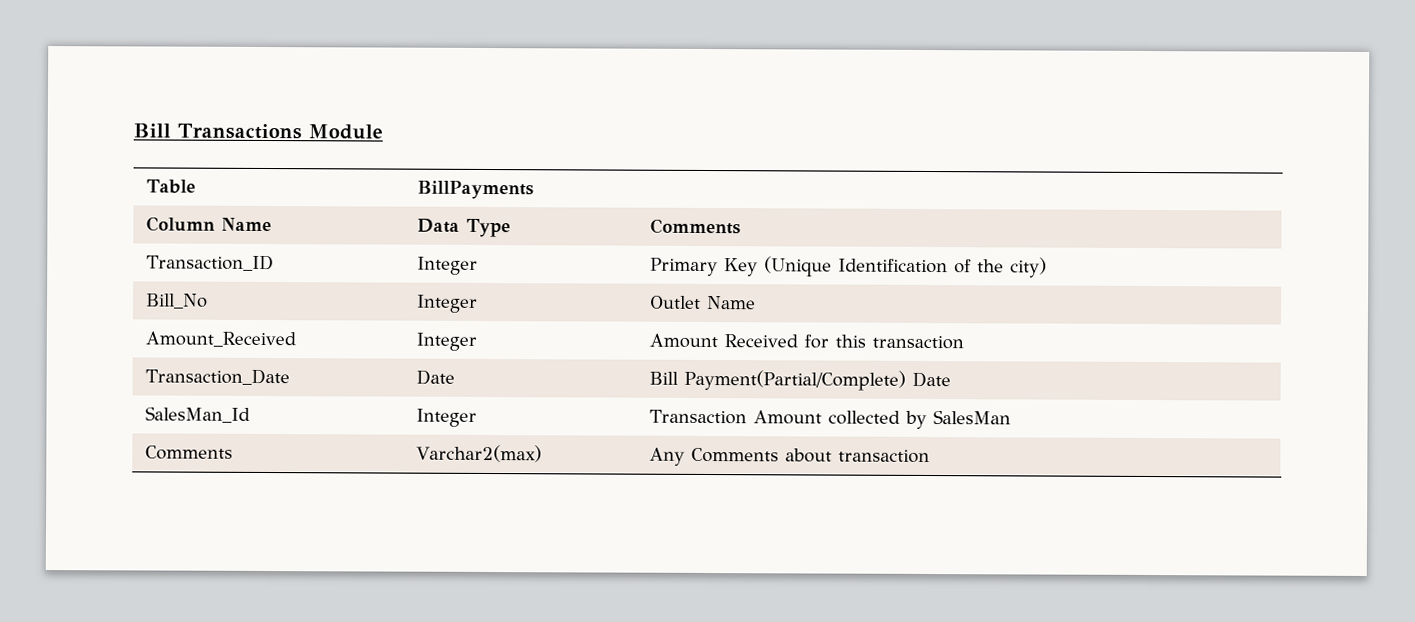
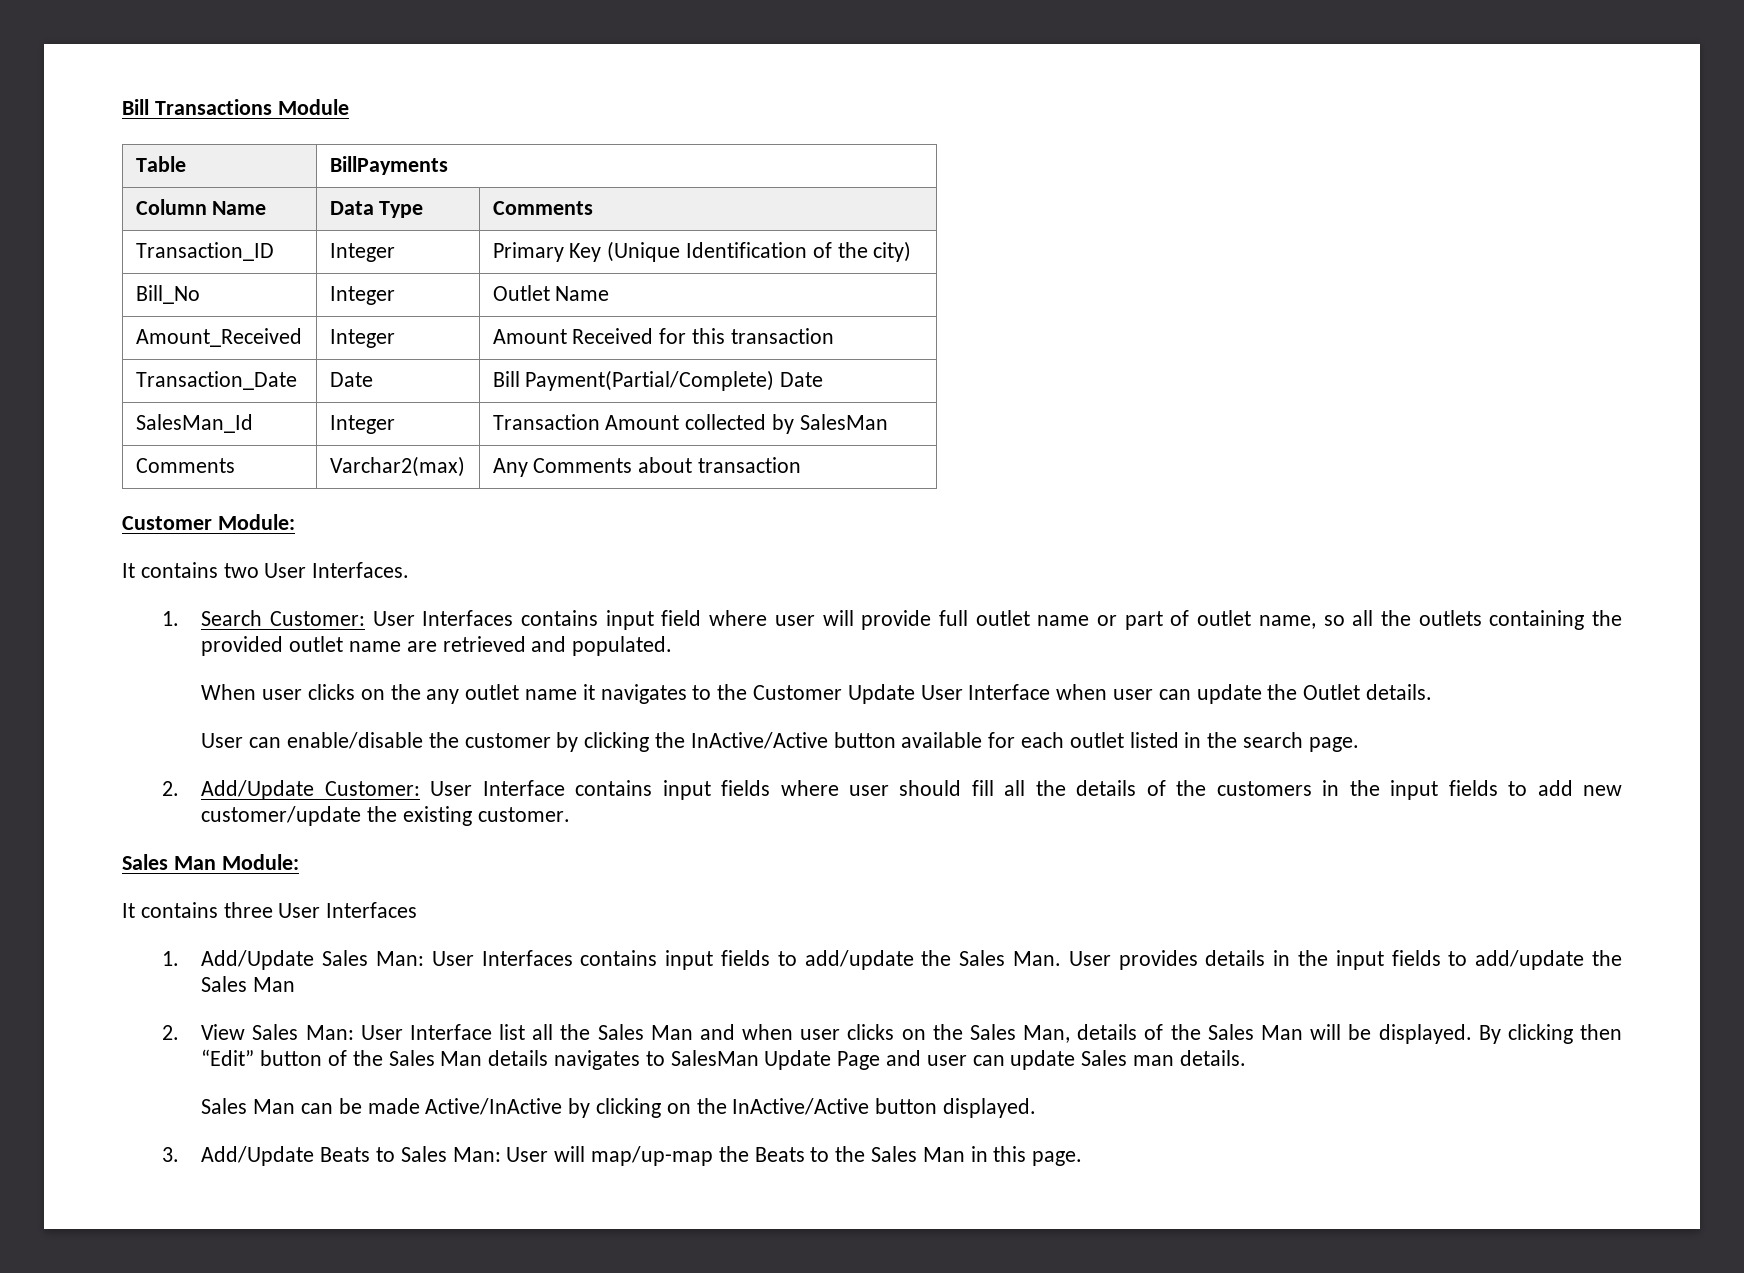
(931, 456) none -> [122,514,295,530] [122,562,410,578] [161,610,1623,630] [201,636,673,656] [201,684,1433,704] [201,732,1359,752] [161,780,1623,800] [201,806,570,826] [122,854,299,870] [122,902,418,918] [161,950,1622,970] [201,976,296,992] [161,1024,1623,1044] [201,1049,1246,1070] [201,1098,1036,1118] [161,1146,1083,1166] // Customer Module: // It contains two User Interfaces. // 1. Search Customer: User Interfaces contains input field where user will provide full outlet name or part of outlet name, so all the outlets containing the provided outlet name are retrieved and populated. // When user clicks on the any outlet name it navigates to the Customer Update User Interface when user can update the Outlet details. // User can enable/disable the customer by clicking the InActive/Active button available for each outlet listed in the search page. // 2. Add/Update Customer: User Interface contains input fields where user should fill all the details of the customers in the input fields to add new customer/update the existing customer. // Sales Man Module: // It contains three User Interfaces // 1. Add/Update Sales Man: User Interfaces contains input fields to add/update the Sales Man. User provides details in the input fields to add/update the Sales Man // 2. View Sales Man: User Interface list all the Sales Man and when user clicks on the Sales Man, details of the Sales Man will be displayed. By clicking then “Edit” button of the Sales Man details navigates to SalesMan Update Page and user can update Sales man details. // Sales Man can be made Active/InActive by clicking on the InActive/Active button displayed. // 3. Add/Update Beats to Sales Man: User will map/up-map the Beats to the Sales Man in this page.

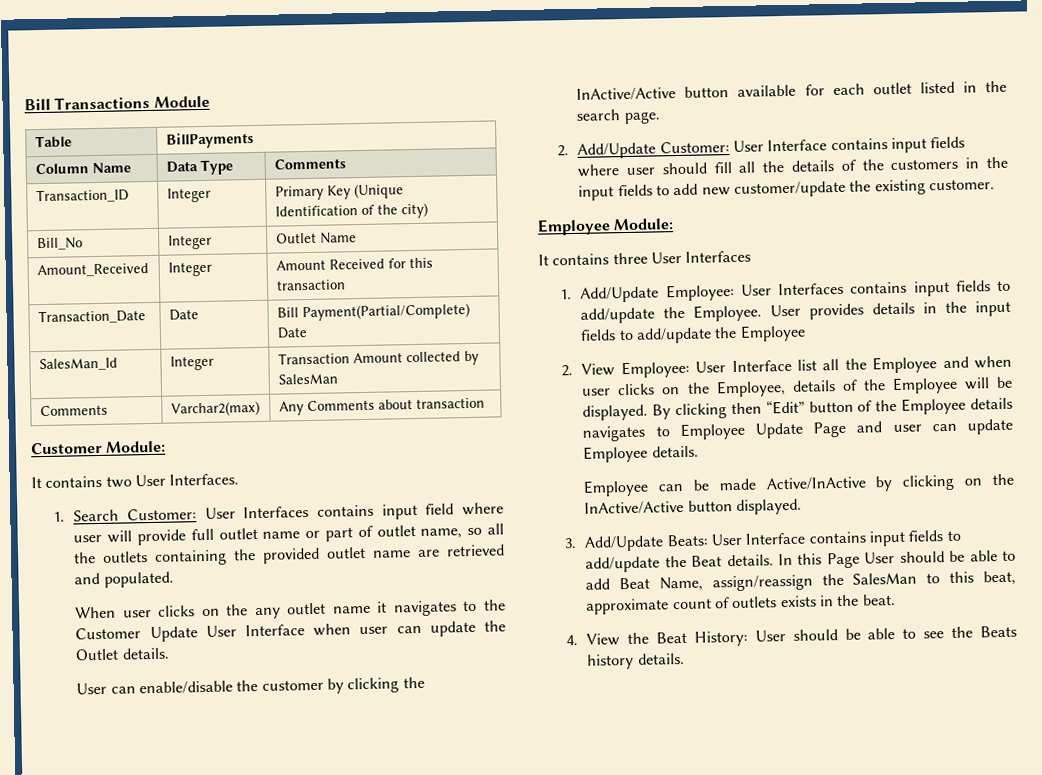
[122,854,216,870] Sales Man -> [537,218,611,236] Employee
[322,950,424,966] Sales Man: -> [665,283,735,302] Employee:
[959,950,1061,966] Sales Man. -> [693,304,763,322] Employee.
[201,976,296,992] Sales Man -> [739,324,806,342] Employee
[252,1024,354,1040] Sales Man: -> [620,360,690,379] Employee:
[597,1024,693,1040] Sales Man -> [872,356,938,374] Employee
[969,1024,1303,1043] Sales Man, details of the Sales Man -> [715,376,958,398] Employee, details of the Employee
[388,1050,483,1066] Sales Man -> [901,397,967,415] Employee
[670,1050,759,1066] SalesMan -> [679,422,746,441] Employee
[1081,1050,1246,1066] [201,1098,296,1114] Sales man details. // Sales Man -> [583,445,699,463] [583,479,650,497] Employee details. // Employee
[320,1146,1083,1166] Beats to Sales Man: User will map/up-map the Beats to the Sales Man in this page. -> [666,530,961,547] [585,550,1017,573] [585,570,1016,592] [586,593,896,615] [565,625,1017,647] [587,652,685,670] Beats: User Interface contains input fields to add/update the Beat details. In this Page User should be able to add Beat Name, assign/reassign the SalesMan to this beat, approximate count of outlets exists in the beat. // 4. View the Beat History: User should be able to see the Beats history details.

